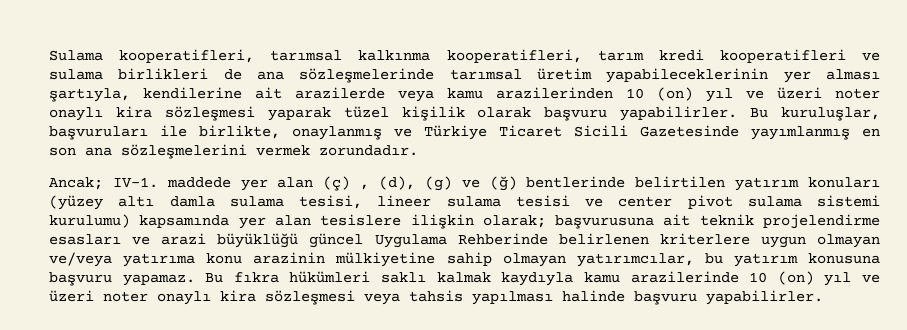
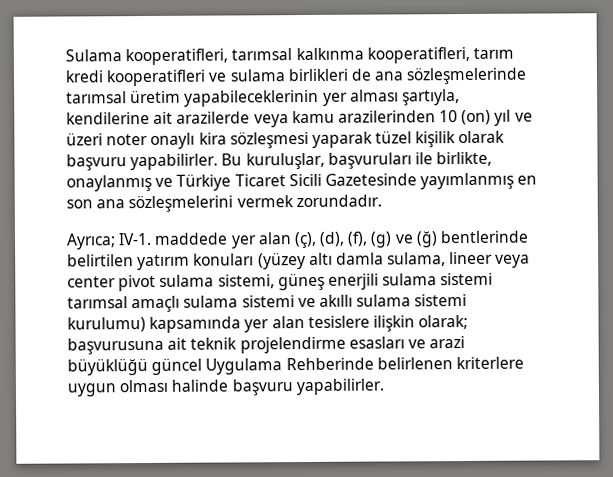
[49,177,103,190] Ancak; -> [66,233,116,250] Ayrıca;
[323,176,415,191] (ç) , (d), -> [293,231,369,249] (ç), (d), (f),
[229,195,733,209] sulama tesisi, lineer sulama tesisi ve center pivot -> [387,251,531,268] [67,272,494,292] [67,294,353,313] sulama, lineer veya center pivot sulama sistemi, güneş enerjili sulama sistemi tarımsal amaçlı sulama sistemi ve akıllı
[817,234,881,248] [49,252,881,267] [49,271,881,286] [49,290,553,305] olmayan ve/veya yatırıma konu arazinin mülkiyetine sahip olmayan yatırımcılar, bu yatırım konusuna başvuru yapamaz. Bu fıkra hükümleri saklı kalmak kaydıyla kamu arazilerinde 10 (on) yıl ve üzeri noter onaylı kira sözleşmesi veya tahsis yapılması -> [119,379,169,393] olması

